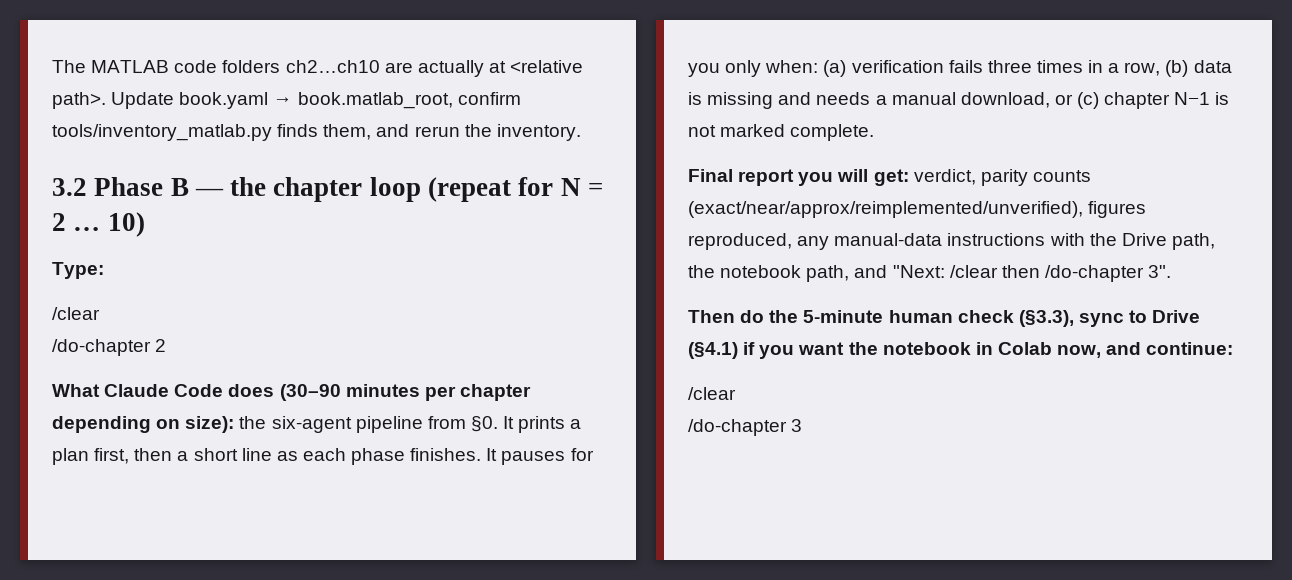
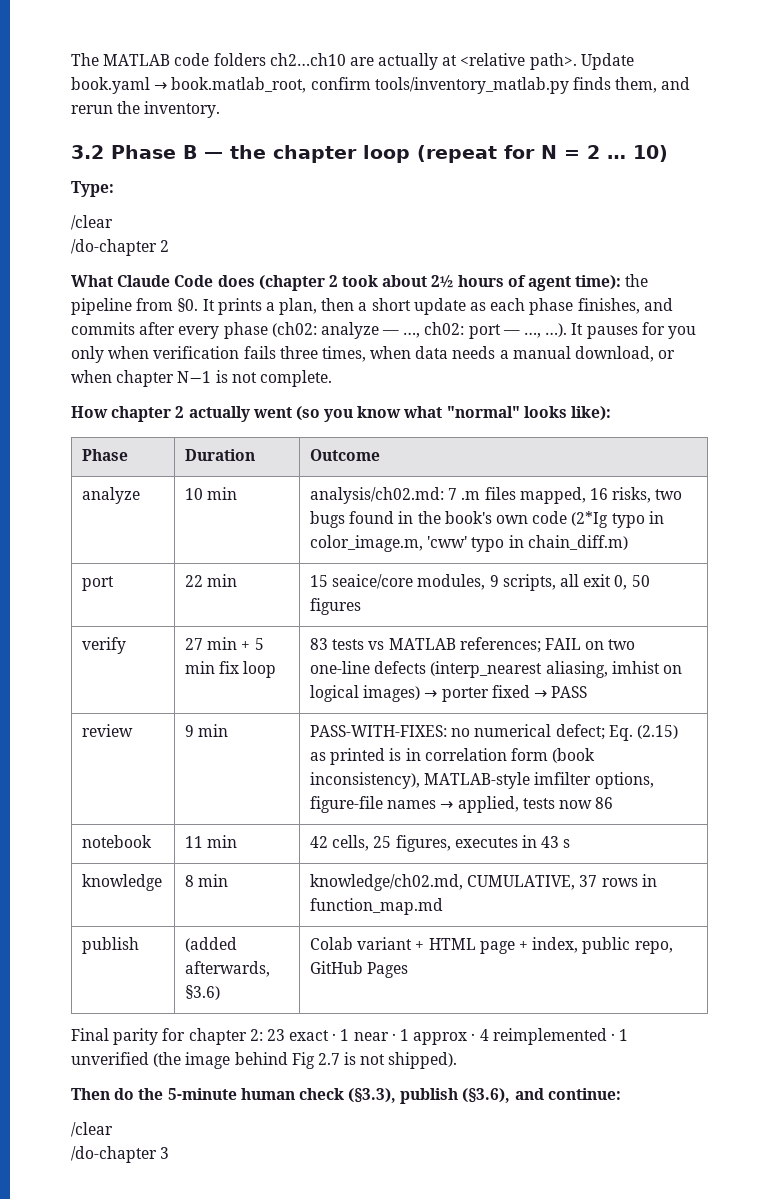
[279,384,531,401] [52,416,352,433] (30–90 minutes per chapter depending on size): the six-agent -> [258,274,649,291] (chapter 2 took about 2½ hours of agent time): the
[52,448,130,465] plan first, -> [279,298,318,315] plan,
[241,448,272,461] line -> [413,298,466,315] update
[410,448,482,461] finishes. -> [577,298,673,314] [71,322,568,339] finishes, and commits after every phase (ch02: analyze — …, ch02: port — …, …).
[765,60,847,77] when: (a) -> [108,346,150,359] when
[1036,60,1232,77] [688,92,812,109] times in a row, (b) data is missing and -> [321,346,449,362] times, when data
[1077,92,1100,109] (c) -> [71,370,112,383] when
[720,124,786,137] marked -> (257, 377) none
[688,169,1091,186] [688,201,1147,218] [688,233,1215,250] [688,265,1172,282] Final report you will get: verdict, parity counts (exact/near/approx/reimplemented/unverified), figures reproduced, any manual-data instructions with the Drive path, the notebook path, and "Next: /clear then /do-chapter 3". -> [71,406,612,422] [82,449,129,461] [185,449,256,461] [310,449,381,461] [82,487,141,504] [185,487,238,500] [310,487,683,504] [310,511,664,528] [310,535,628,552] [82,576,115,591] [185,574,238,587] [310,574,650,591] [310,598,362,615] [82,637,127,654] [185,637,264,650] [185,661,277,678] [310,637,636,653] [310,661,683,678] [310,685,588,702] [82,724,134,737] [185,724,229,737] [310,724,679,741] [310,748,596,765] [310,772,654,789] [310,796,614,813] [82,835,153,848] [185,835,238,848] [310,835,571,852] [82,874,163,891] [185,874,229,887] [310,874,657,891] [310,898,444,915] [82,937,140,954] [185,937,238,952] [185,961,271,977] [185,985,221,1000] [310,937,673,954] [310,961,409,978] [71,1028,629,1045] [71,1052,458,1069] How chapter 2 actually went (so you know what "normal" looks like): // Phase | Duration | Outcome // analyze | 10 min | analysis/ch02.md: 7 .m files mapped, 16 risks, two bugs found in the book's own code (2*Ig typo in color_image.m, 'cww' typo in chain_diff.m) // port | 22 min | 15 seaice/core modules, 9 scripts, all exit 0, 50 figures // verify | 27 min + 5 min fix loop | 83 tests vs MATLAB references; FAIL on two one-line defects (interp_nearest aliasing, imhist on logical images) → porter fixed → PASS // review | 9 min | PASS-WITH-FIXES: no numerical defect; Eq. (2.15) as printed is in correlation form (book inconsistency), MATLAB-style imfilter options, figure-file names → applied, tests now 86 // notebook | 11 min | 42 cells, 25 figures, executes in 43 s // knowledge | 8 min | knowledge/ch02.md, CUMULATIVE, 37 rows in function_map.md // publish | (added afterwards, §3.6) | Colab variant + HTML page + index, public repo, GitHub Pages // Final parity for chapter 2: 23 exact · 1 near · 1 approx · 4 reimplemented · 1 unverified (the image behind Fig 2.7 is not shipped).
[1078,310,1201,327] [688,342,1102,359] sync to Drive (§4.1) if you want the notebook in Colab now, -> [400,1088,511,1104] publish (§3.6),

